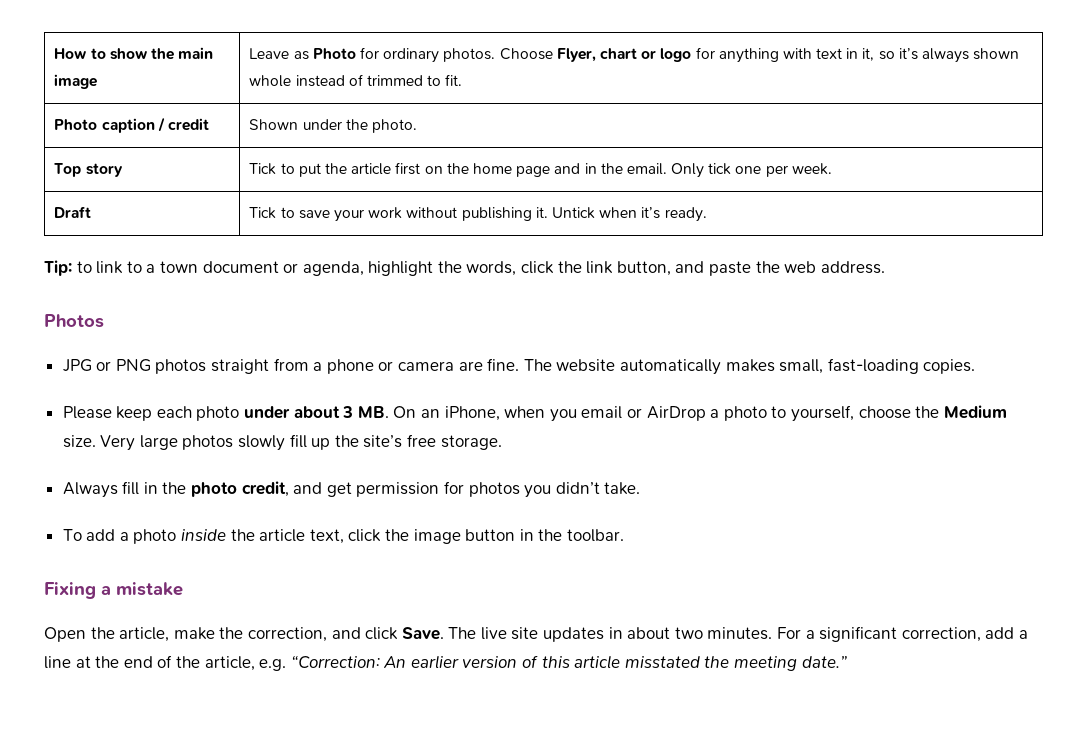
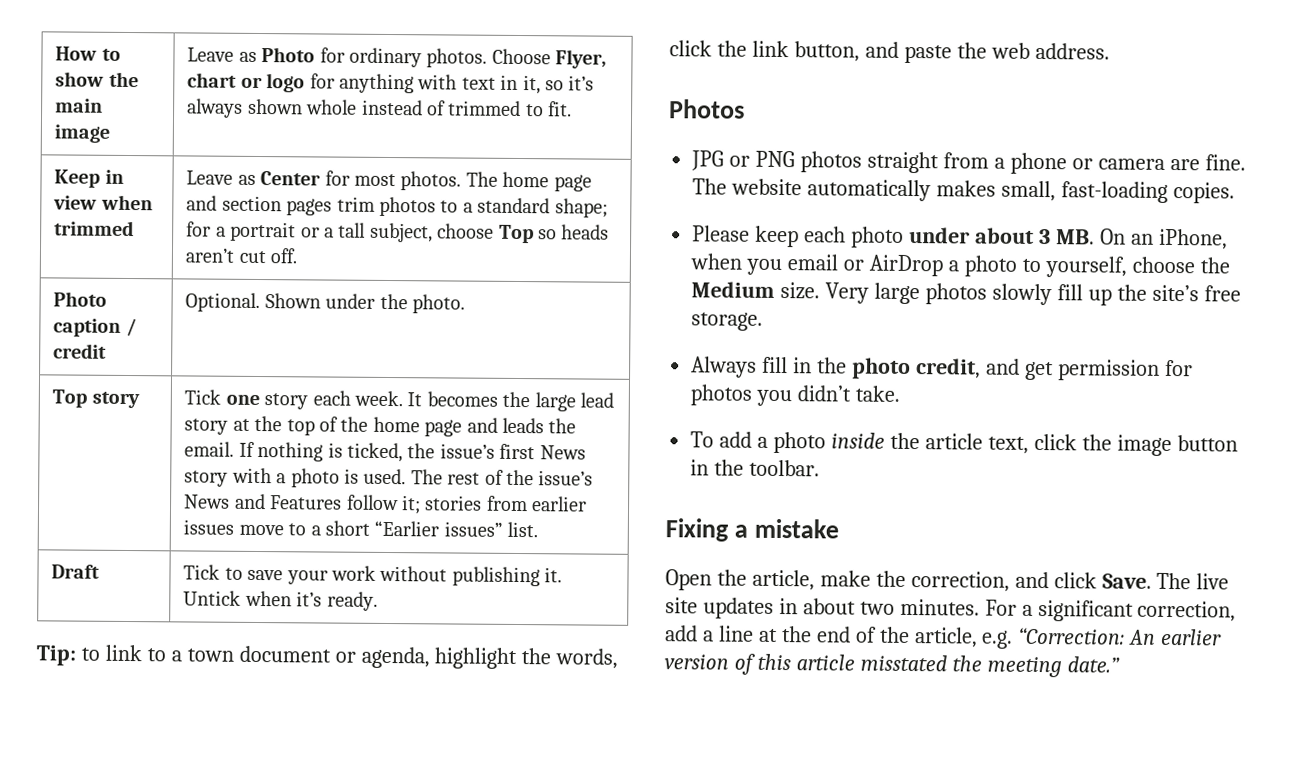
(463, 80) none -> [54,169,124,188] [53,194,153,211] [54,220,135,237] [186,170,592,192] [186,195,608,218] [186,221,610,244] [185,248,299,264] // Keep in view when trimmed | Leave as Center for most photos. The home page and section pages trim photos to a standard shape; for a portrait or a tall subject, choose Top so heads aren’t cut off.
(210, 124) none -> [185,292,261,313] Optional.
[280,162,443,177] to put the article first on -> [225,390,614,412] [184,415,338,436] one story each week. It becomes the large lead story at the top of
[584,163,597,174] in -> [501,417,544,434] leads
[671,163,832,178] Only tick one per week. -> [238,441,586,463] [184,467,594,488] [184,493,588,515] [183,519,539,538] If nothing is ticked, the issue’s first News story with a photo is used. The rest of the issue’s News and Features follow it; stories from earlier issues move to a short “Earlier issues” list.

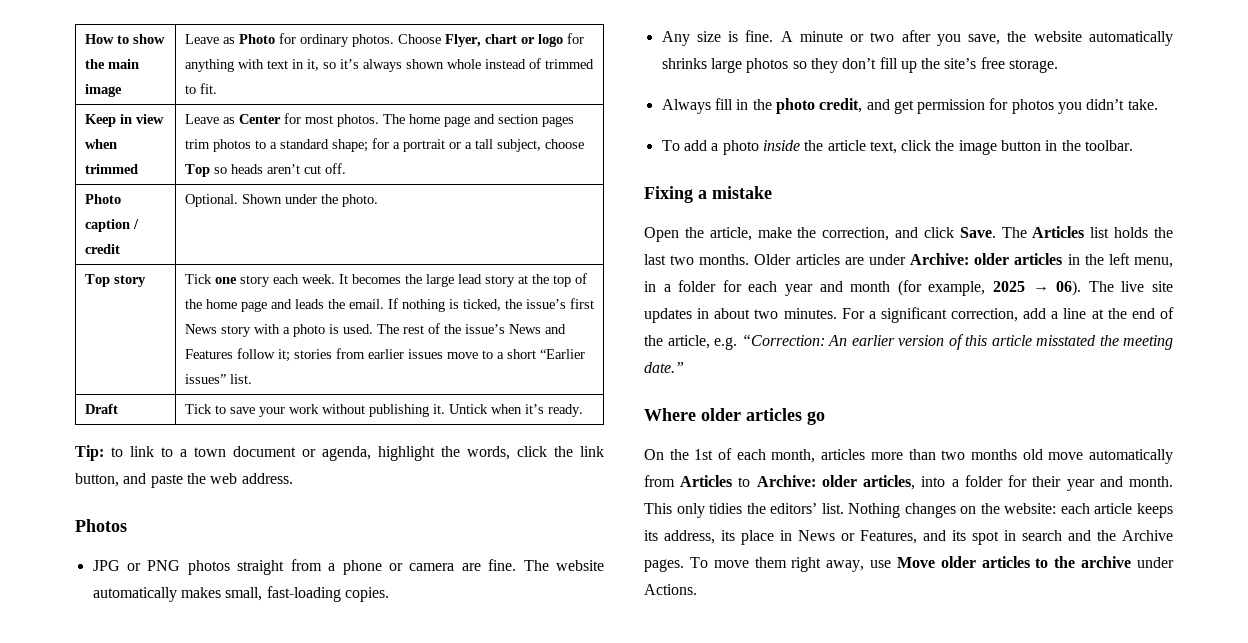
[692,225,1228,250] [690,253,1230,278] [691,281,1052,306] Please keep each photo under about 3 MB. On an iPhone, when you email or AirDrop a photo to yourself, choose the Medium size. Very large photos slowly -> [661,30,1173,46] [661,58,877,73] Any size is fine. A minute or two after you save, the website automatically shrinks large photos so they don’t
(1192, 581) none -> [1032,226,1174,238] [644,253,1173,268] [644,280,1114,296] Articles list holds the last two months. Older articles are under Archive: older articles in the left menu, in a folder for each year and month (for example, 2025 → 06). The
(1120, 664) none -> [644,408,825,425] [644,448,1173,464] [644,475,1173,491] [644,503,1173,518] [644,530,1173,545] [644,556,1174,572] [644,584,697,595] // Where older articles go // On the 1st of each month, articles more than two months old move automatically from Articles to Archive: older articles, into a folder for their year and month. This only tidies the editors’ list. Nothing changes on the website: each article keeps its address, its place in News or Features, and its spot in search and the Archive pages. To move them right away, use Move older articles to the archive under Actions.

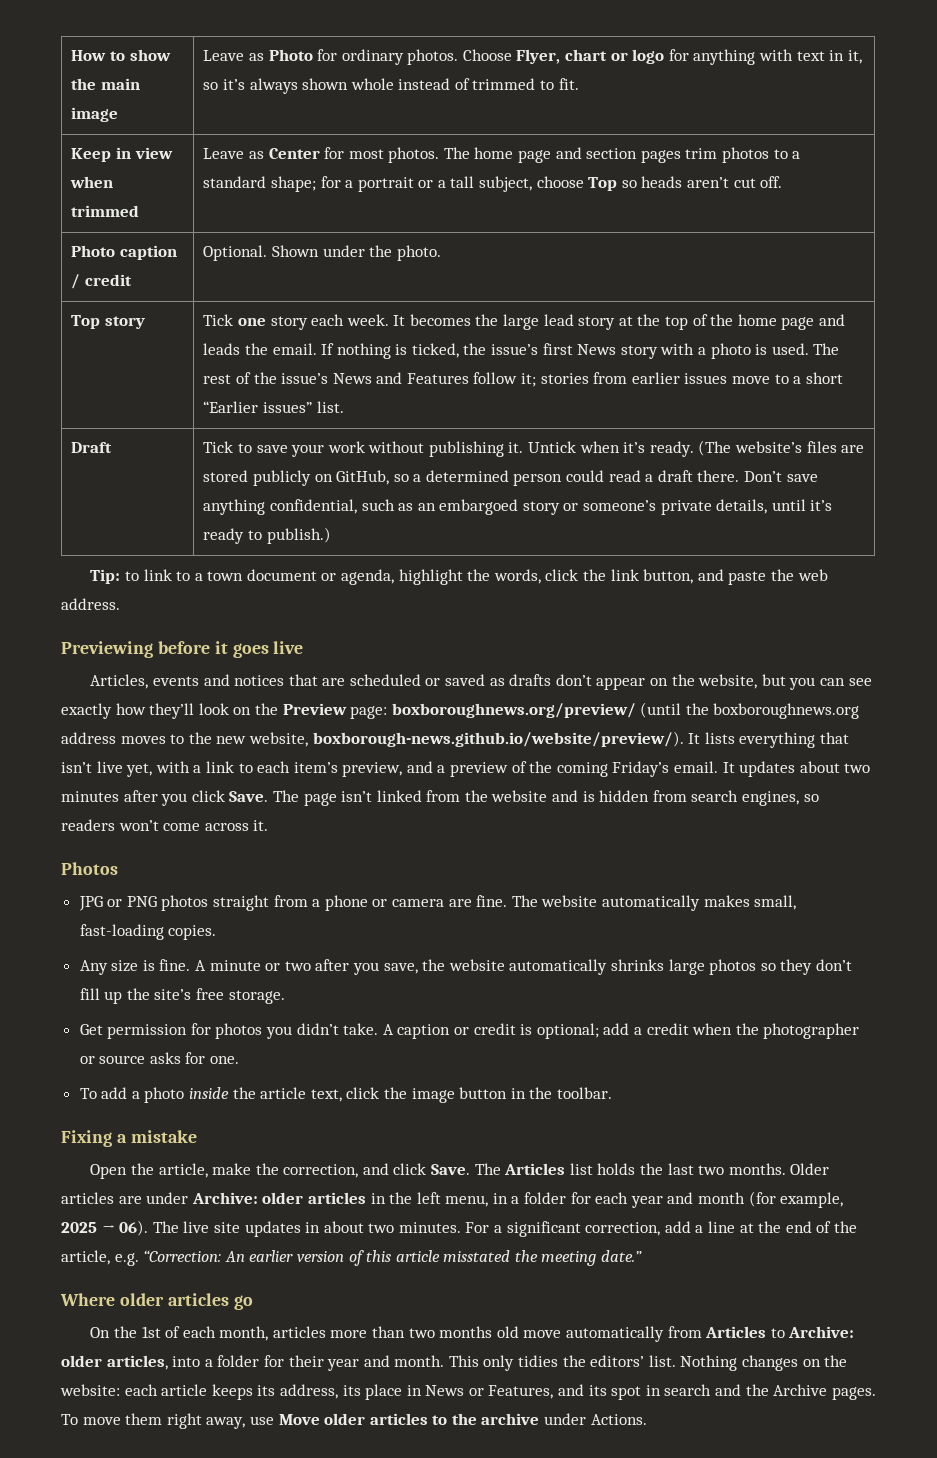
(583, 410) none -> [698,440,865,456] [203,470,818,486] [203,499,833,515] [203,527,331,544] (The website’s files are stored publicly on GitHub, so a determined person could read a draft there. Don’t save anything confidential, such as an embargoed story or someone’s private details, until it’s ready to publish.)
(293, 478) none -> [61,641,304,658] [90,674,872,690] [61,702,860,719] [61,731,849,748] [61,761,871,777] [61,790,819,806] [61,819,269,831] // Previewing before it goes live // Articles, events and notices that are scheduled or saved as drafts don’t appear on the website, but you can see exactly how they’ll look on the Preview page: boxboroughnews.org/preview/ (until the boxboroughnews.org address moves to the new website, boxborough-news.github.io/website/preview/). It lists everything that isn’t live yet, with a link to each item’s preview, and a preview of the coming Friday’s email. It updates about two minutes after you click Save. The page isn’t linked from the website and is hidden from search engines, so readers won’t come across it.
[661,98,914,114] Always fill in the photo credit, and get -> [79,1024,103,1035] Get
(1158, 104) none -> [382,1023,860,1039] [79,1052,240,1064] A caption or credit is optional; add a credit when the photographer or source asks for one.

